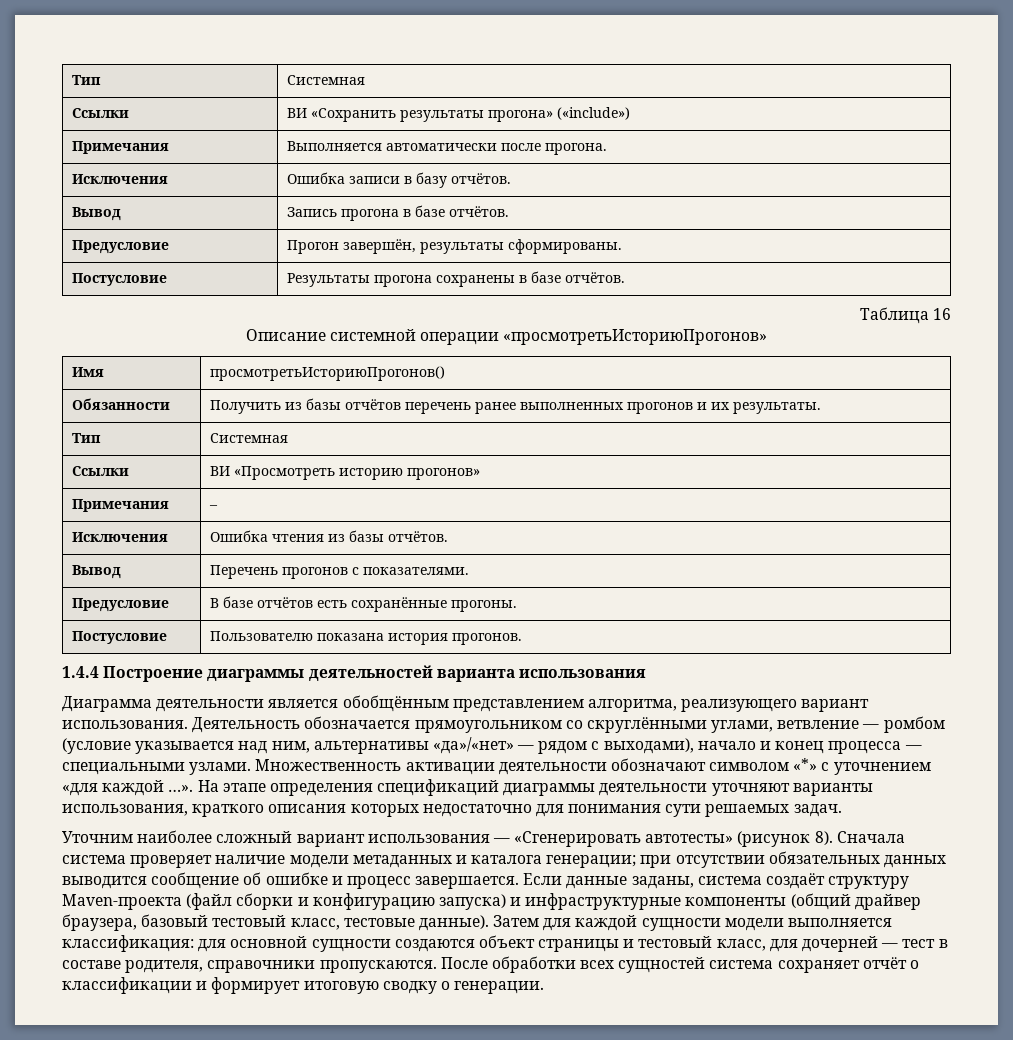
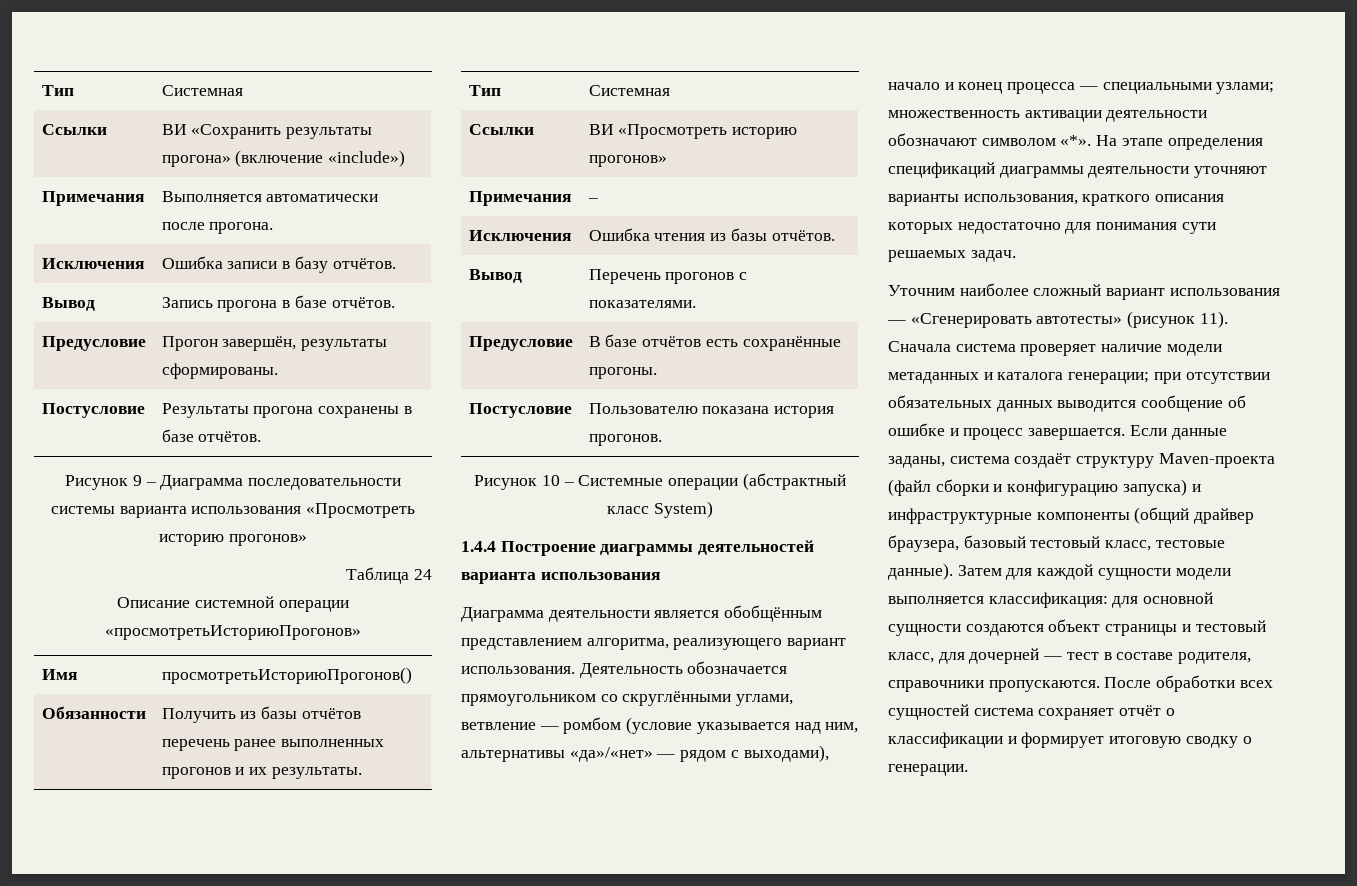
[556,107,630,120] («include») -> [235,150,406,167] (включение «include»)
(625, 277) none -> [65,475,401,490] [50,503,416,518] [159,534,307,546] // Рисунок 9 – Диаграмма последовательности системы варианта использования «Просмотреть историю прогонов»
[933,308,951,320] 16 -> [414,569,432,580] 24
(522, 639) none -> [474,473,846,490] [607,501,713,518] // Рисунок 10 – Системные операции (абстрактный класс System)
[189,759,402,775] узлами. Множественность -> [1216,82,1275,94] [888,110,1020,118] узлами; множественность
[793,758,931,775] [62,780,194,796] «*» с уточнением «для каждой …». -> [1060,135,1092,146] «*».
[814,831,833,845] 8). -> [1199,311,1228,328] 11).

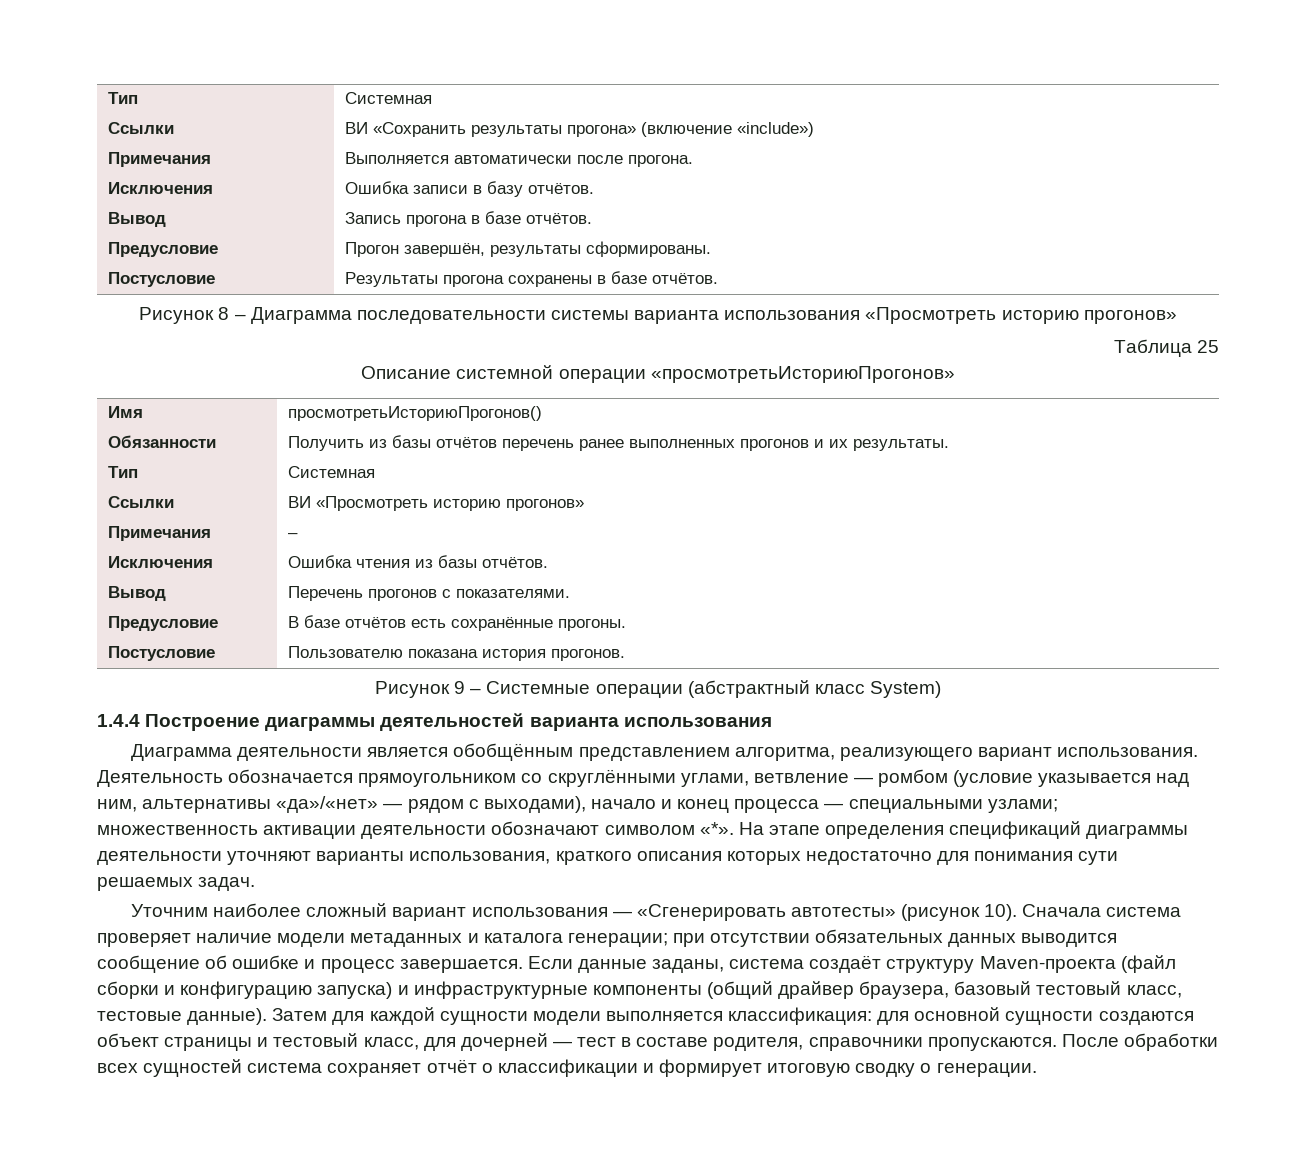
[132,475,142,486] 9 -> [218,307,230,320] 8
[414,569,432,580] 24 -> [1197,340,1219,353] 25
[541,475,560,486] 10 -> [454,681,466,694] 9
[1199,311,1228,328] 11). -> [984,904,1018,921] 10).

